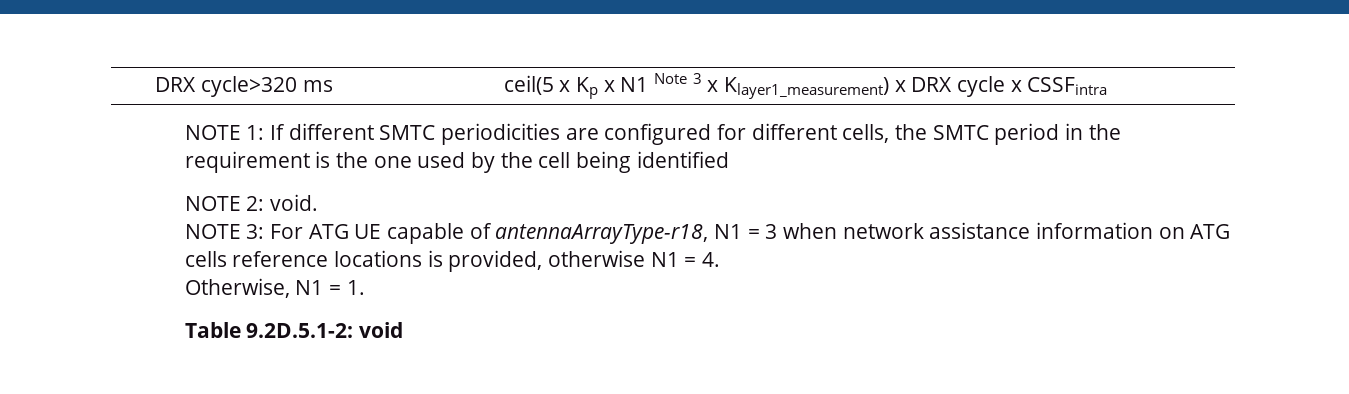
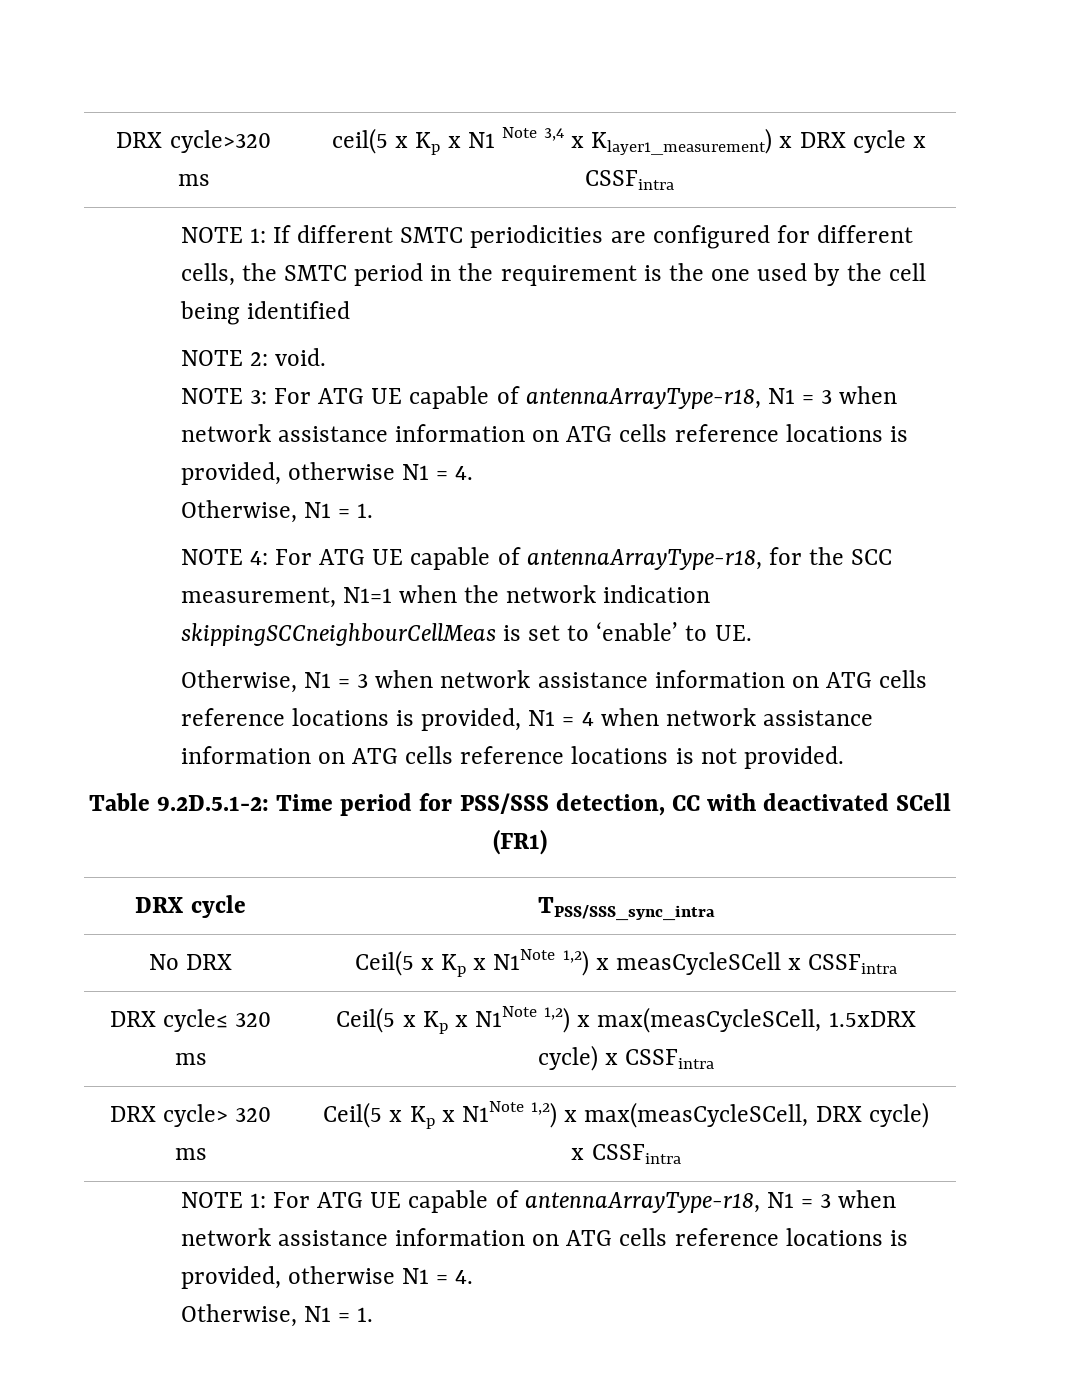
[692,73,702,84] 3 -> [544,128,564,141] 3,4
[184,322,403,338] Table 9.2D.5.1-2: void -> [180,547,893,570] [180,585,711,608] [180,622,752,646] [180,670,928,693] [180,708,874,731] [180,746,844,769] [88,793,952,816] [493,829,547,855] [135,895,246,918] [537,897,715,921] [148,954,233,970] [354,949,898,977] [109,1009,272,1032] [174,1053,207,1065] [336,1006,916,1034] [537,1045,715,1071] [109,1104,272,1127] [174,1148,207,1160] [323,1101,929,1129] [571,1144,681,1164] [180,1190,897,1213] [180,1228,908,1246] [180,1266,474,1289] [180,1304,374,1327] NOTE 4: For ATG UE capable of antennaArrayType-r18, for the SCC measurement, N1=1 when the network indication skippingSCCneighbourCellMeas is set to ‘enable’ to UE. // Otherwise, N1 = 3 when network assistance information on ATG cells reference locations is provided, N1 = 4 when network assistance information on ATG cells reference locations is not provided. // Table 9.2D.5.1-2: Time period for PSS/SSS detection, CC with deactivated SCell (FR1) // DRX cycle | TPSS/SSS_sync_intra // No DRX | Ceil(5 x Kp x N1Note 1,2) x measCycleSCell x CSSFintra // DRX cycle≤ 320 ms | Ceil(5 x Kp x N1Note 1,2) x max(measCycleSCell, 1.5xDRX cycle) x CSSFintra // DRX cycle> 320 ms | Ceil(5 x Kp x N1Note 1,2) x max(measCycleSCell, DRX cycle) x CSSFintra // NOTE 1: For ATG UE capable of antennaArrayType-r18, N1 = 3 when network assistance information on ATG cells reference locations is provided, otherwise N1 = 4. // Otherwise, N1 = 1.

